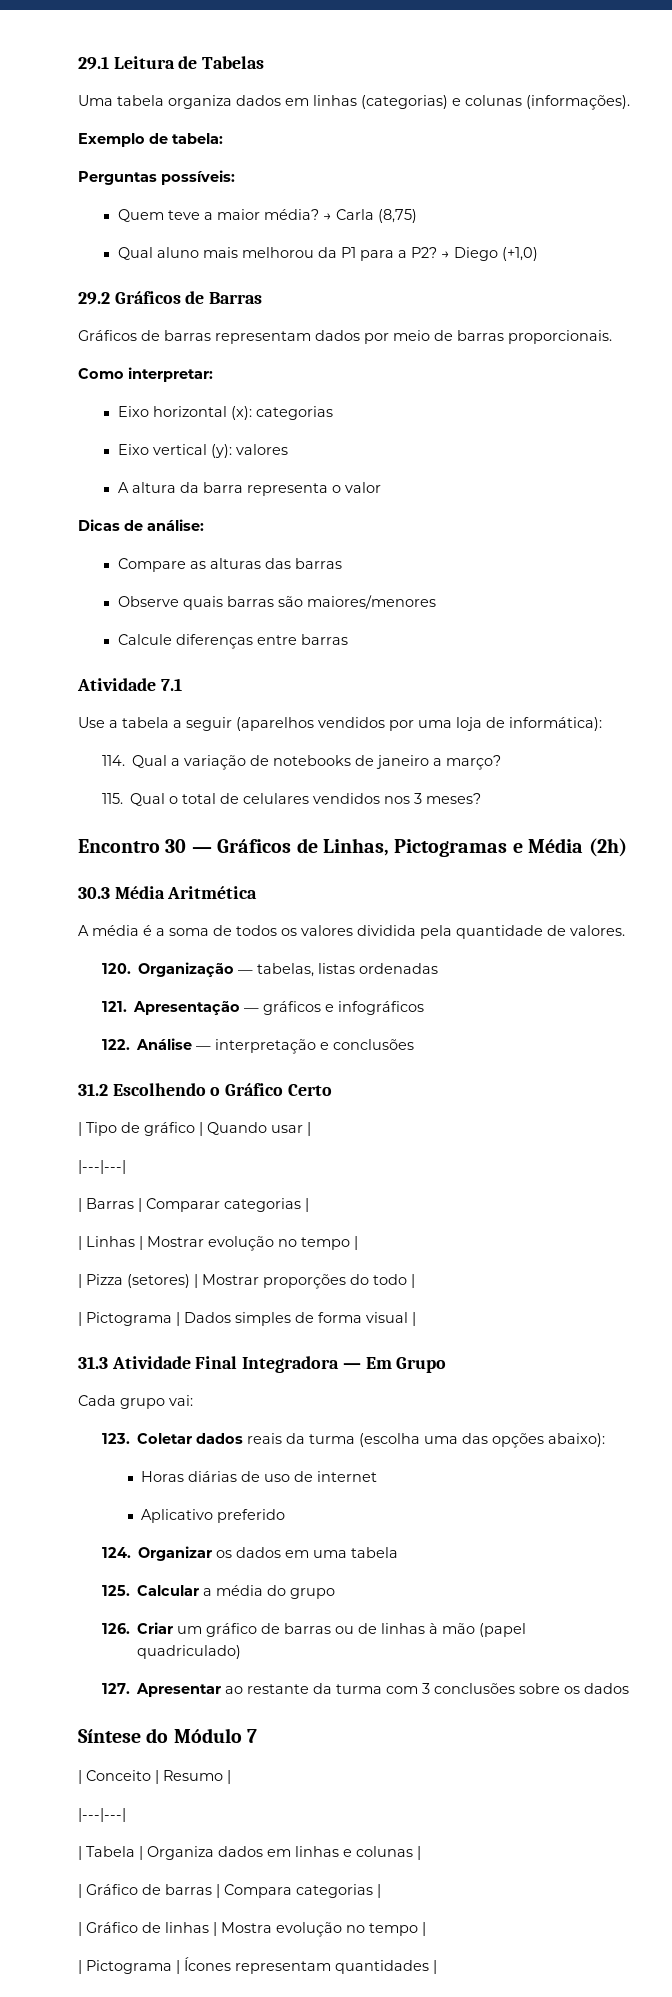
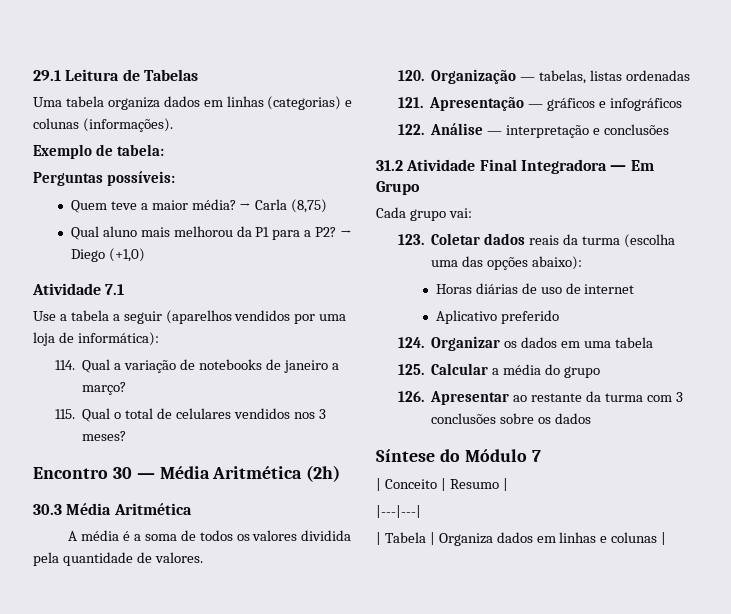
[78,291,263,305] [78,330,612,344] [78,367,213,382] [117,406,333,420] [117,444,288,458] [117,482,381,496] [78,519,204,531] [117,558,342,572] [117,595,436,610] [117,634,348,649] // 29.2 Gráficos de Barras // Gráficos de barras representam dados por meio de barras proporcionais. // Como interpretar: // Eixo horizontal (x): categorias // Eixo vertical (y): valores // A altura da barra representa o valor // Dicas de análise: // Compare as alturas das barras // Observe quais barras são maiores/menores // Calcule diferenças entre barras -> (145, 255) none
[217,838,584,857] Gráficos de Linhas, Pictogramas e Média -> [159,466,303,479] Média Aritmética
[112,1083,332,1096] [78,1122,311,1136] [78,1160,126,1174] [78,1198,309,1212] [78,1236,358,1251] [78,1274,415,1289] [78,1312,416,1326] [78,1356,108,1369] Escolhendo o Gráfico Certo // | Tipo de gráfico | Quando usar | // |---|---| // | Barras | Comparar categorias | // | Linhas | Mostrar evolução no tempo | // | Pizza (setores) | Mostrar proporções do todo | // | Pictograma | Dados simples de forma visual | // 31.3 -> (403, 165) none
[136,1622,526,1637] [136,1645,241,1659] [101,1683,130,1694] Criar um gráfico de barras ou de linhas à mão (papel quadriculado) // 127. -> (424, 396) none
[78,1884,381,1898] [78,1922,426,1937] [78,1957,437,1974] // | Gráfico de barras | Compara categorias | // | Gráfico de linhas | Mostra evolução no tempo | // | Pictograma | Ícones representam quantidades | -> (667, 538) none

